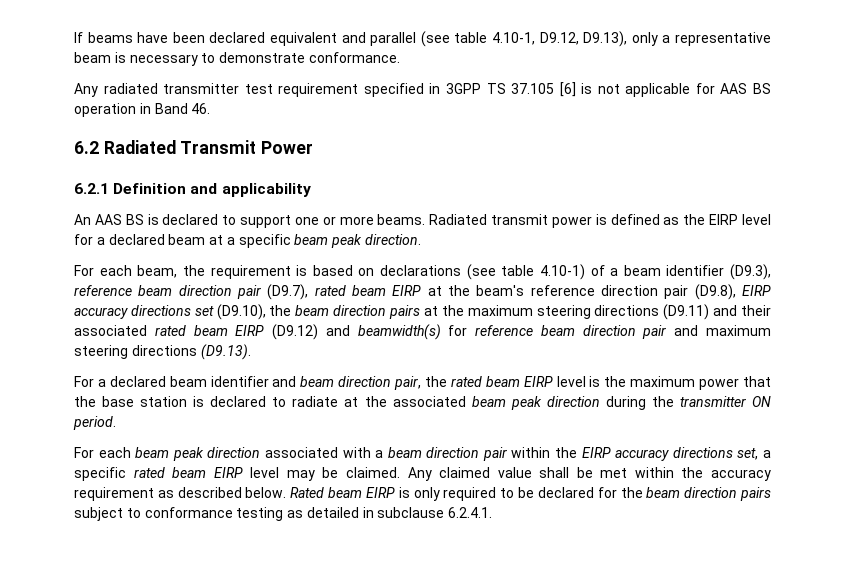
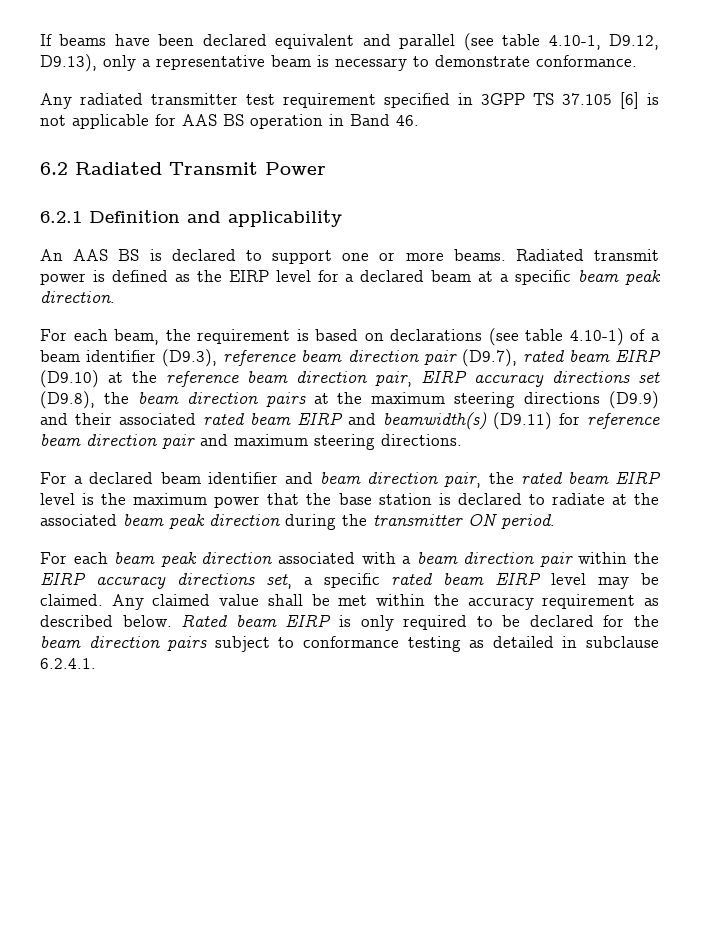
[427,284,736,300] at the beam's reference direction pair (D9.8), -> [40,370,412,388] (D9.10) at the reference beam direction pair,
[216,304,266,320] (D9.10), -> [40,391,95,409] (D9.8),
[663,304,710,320] (D9.11) -> [608,391,659,409] (D9.9)
[272,324,319,340] (D9.12) -> (343, 418) none
(441, 332) none -> [493,412,552,430] (D9.11)
[131,344,251,360] directions (D9.13). -> [381,434,462,446] directions.

